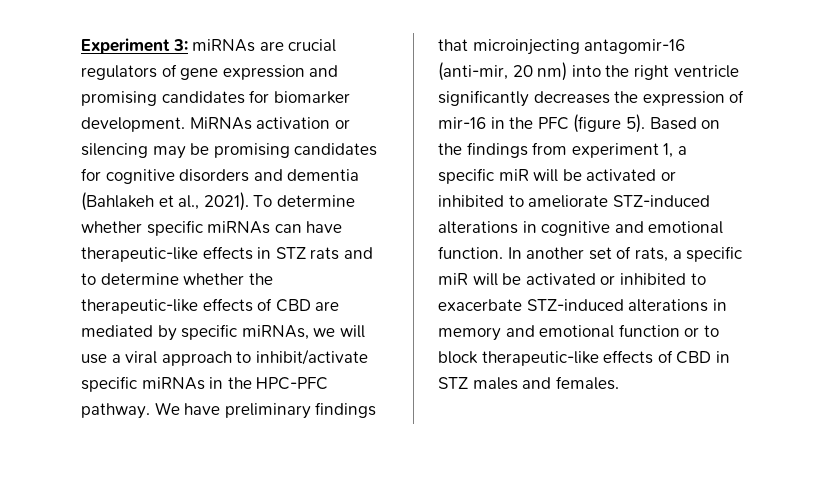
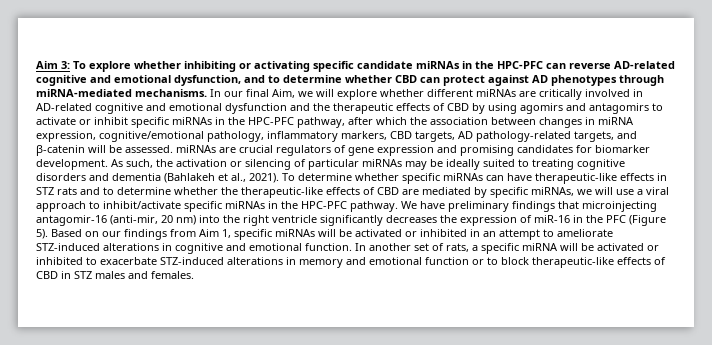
[81,38,188,54] Experiment 3: -> [36,61,675,72] [36,75,664,86] [36,89,643,100] [36,103,663,114] [36,117,634,128] [36,131,637,142] [36,145,173,156] Aim 3: To explore whether inhibiting or activating specific candidate miRNAs in the HPC-PFC can reverse AD-related cognitive and emotional dysfunction, and to determine whether CBD can protect against AD phenotypes through miRNA-mediated mechanisms. In our final Aim, we will explore whether different miRNAs are critically involved in AD-related cognitive and emotional dysfunction and the therapeutic effects of CBD by using agomirs and antagomirs to activate or inhibit specific miRNAs in the HPC-PFC pathway, after which the association between changes in miRNA expression, cognitive/emotional pathology, inflammatory markers, CBD targets, AD pathology-related targets, and β-catenin will be assessed.
[189,117,350,130] [81,143,378,159] [81,168,101,181] MiRNAs activation or silencing may be promising candidates for -> [111,159,574,170] As such, the activation or silencing of particular miRNAs may be ideally suited to treating
[438,117,486,129] mir-16 -> [534,215,570,223] miR-16
[573,114,622,133] (figure -> [629,215,666,226] (Figure
[438,143,462,155] the -> [102,231,121,237] our
[571,143,687,158] [438,168,676,184] [438,195,504,207] experiment 1, a specific miR will be activated or inhibited -> [199,229,540,240] Aim 1, specific miRNAs will be activated or inhibited in an attempt
[438,273,468,285] miR -> [522,243,558,251] miRNA

